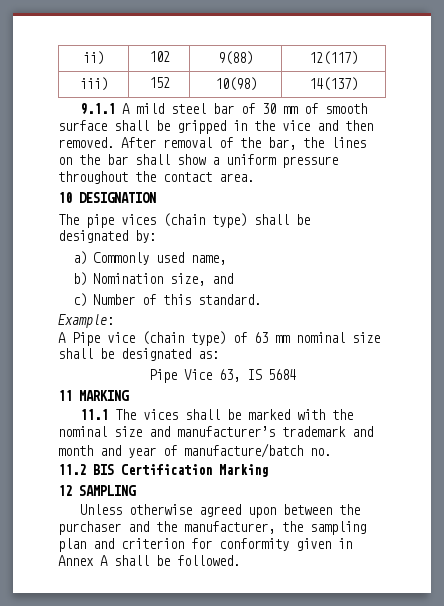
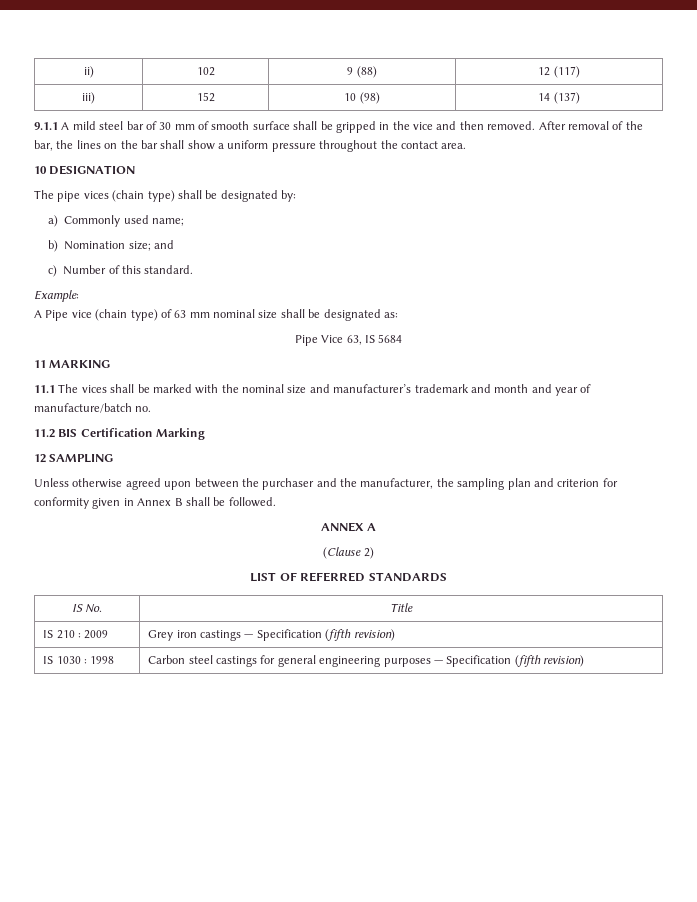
[218,51,253,65] [309,51,358,65] [79,77,108,91] [148,77,170,88] [214,77,257,91] [309,77,358,91] 9(88) | 12(117) // iii) | 152 | 10(98) | 14(137) -> [347,66,377,78] [538,66,580,78] [82,92,95,104] [196,92,215,102] [344,92,380,104] [538,92,580,104] 9 (88) | 12 (117) // iii) | 152 | 10 (98) | 14 (137)
[190,255,226,265] name, -> [152,218,185,226] name;
[169,273,205,286] size, -> [128,241,151,251] size;
[100,555,108,566] A -> [174,498,183,506] B
(240, 560) none -> [321,522,376,532] [323,547,374,559] [250,572,447,582] [71,604,103,613] [390,603,413,612] [43,630,109,639] [148,629,395,641] [43,656,115,664] [148,655,584,667] // ANNEX A // (Clause 2) // LIST OF REFERRED STANDARDS // IS No. | Title // IS 210 : 2009 | Grey iron castings — Specification (fifth revision) // IS 1030 : 1998 | Carbon steel castings for general engineering purposes — Specification (fifth revision)

